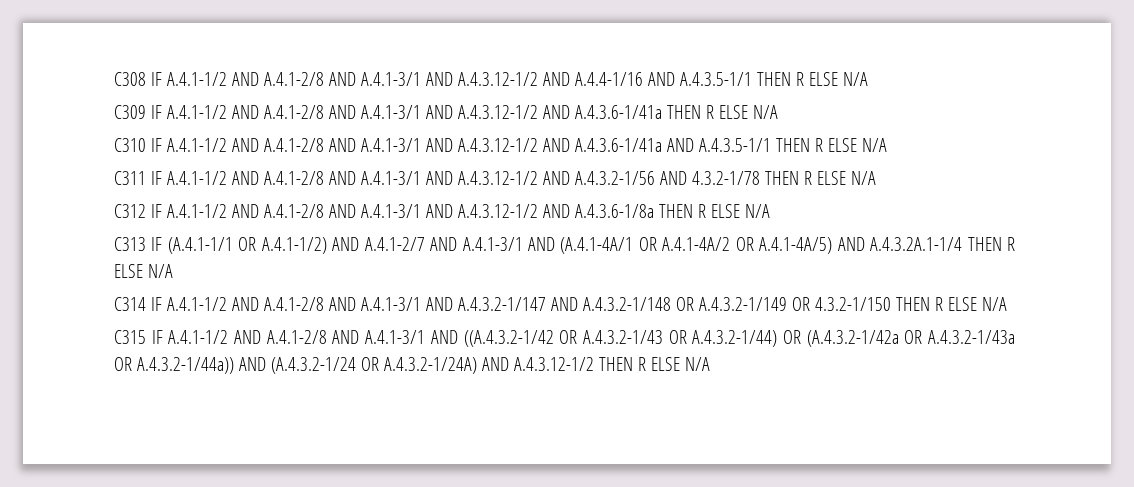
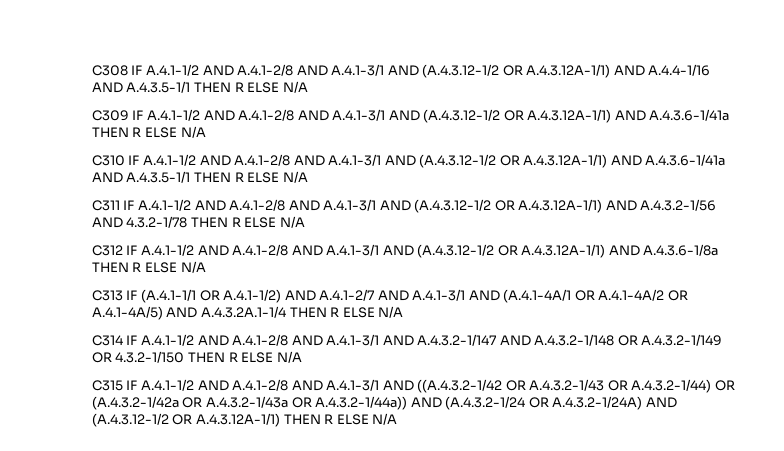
[457,72,538,86] A.4.3.12-1/2 -> [422,64,611,78] (A.4.3.12-1/2 OR A.4.3.12A-1/1)
[457,105,538,119] A.4.3.12-1/2 -> [423,109,612,123] (A.4.3.12-1/2 OR A.4.3.12A-1/1)
[457,138,538,152] A.4.3.12-1/2 -> [419,154,608,168] (A.4.3.12-1/2 OR A.4.3.12A-1/1)
[457,171,538,185] A.4.3.12-1/2 -> [414,199,603,213] (A.4.3.12-1/2 OR A.4.3.12A-1/1)
[457,204,538,218] A.4.3.12-1/2 -> [417,244,606,258] (A.4.3.12-1/2 OR A.4.3.12A-1/1)
[513,357,594,371] A.4.3.12-1/2 -> [91,413,281,427] (A.4.3.12-1/2 OR A.4.3.12A-1/1)

